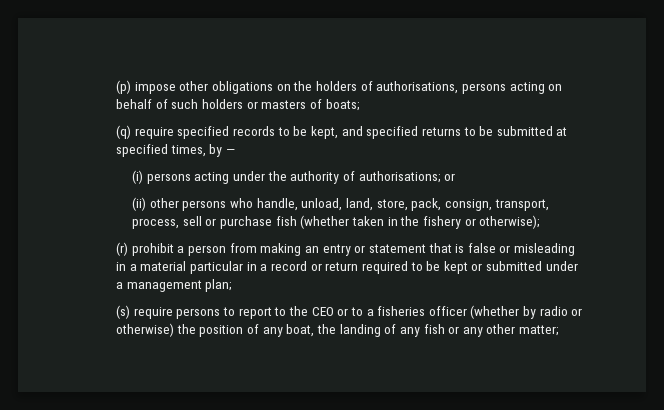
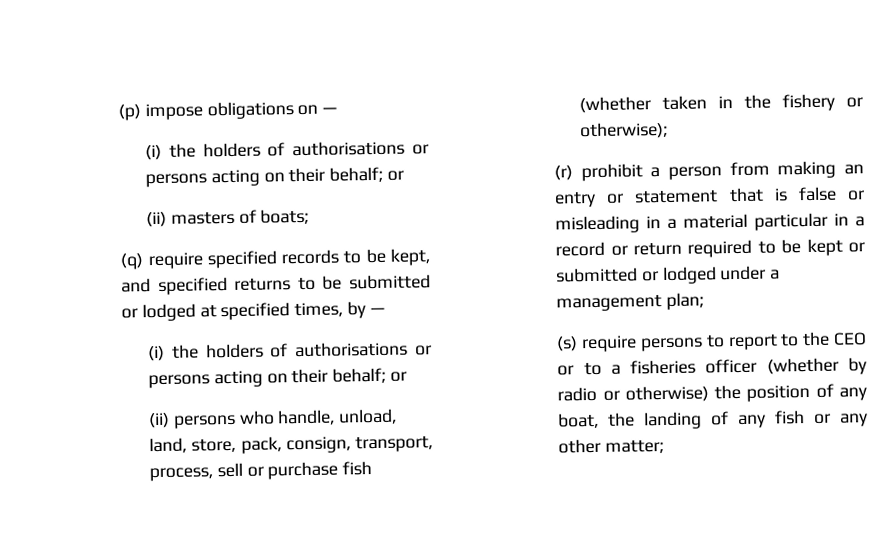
[179,81,209,91] other -> (203, 112) none
[293,81,563,94] [116,99,258,109] the holders of authorisations, persons acting on behalf of such holders or -> [322,107,338,114] [145,140,429,161] [145,166,404,188] [146,211,168,228] — // (i) the holders of authorisations or persons acting on their behalf; or // (ii)
(553, 131) none -> [121,303,196,322] or lodged
[146,171,456,184] [132,197,179,211] persons acting under the authority of authorisations; or // (ii) other -> [171,341,432,359] [148,367,407,389] [148,412,171,429] the holders of authorisations or persons acting on their behalf; or // (ii)
(543, 266) none -> [641,266,717,285] or lodged

